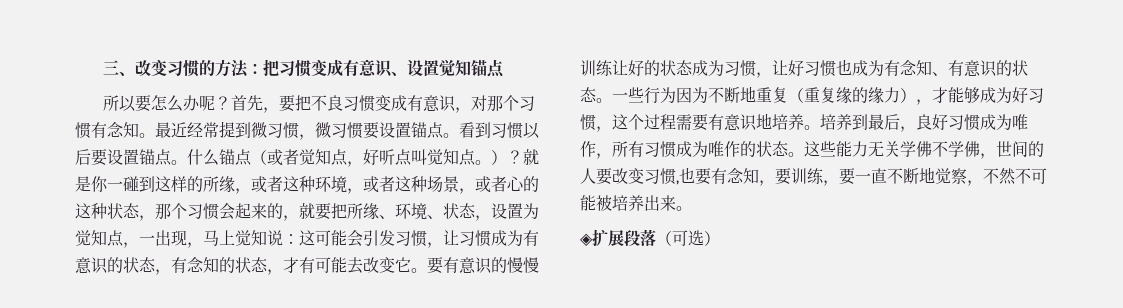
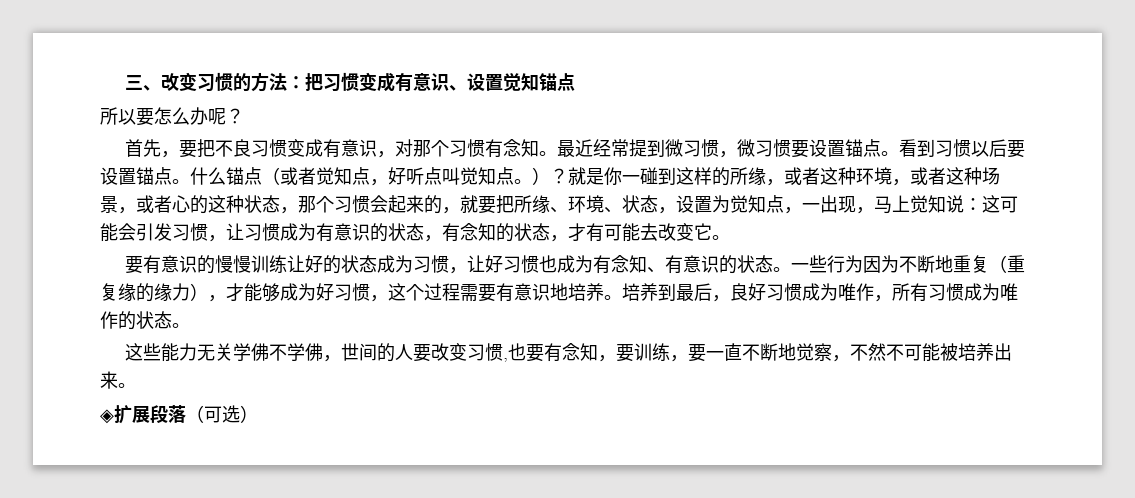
(231, 103) none -> (244, 116) //
(427, 270) none -> (730, 237) //
(804, 154) none -> (190, 325) //

